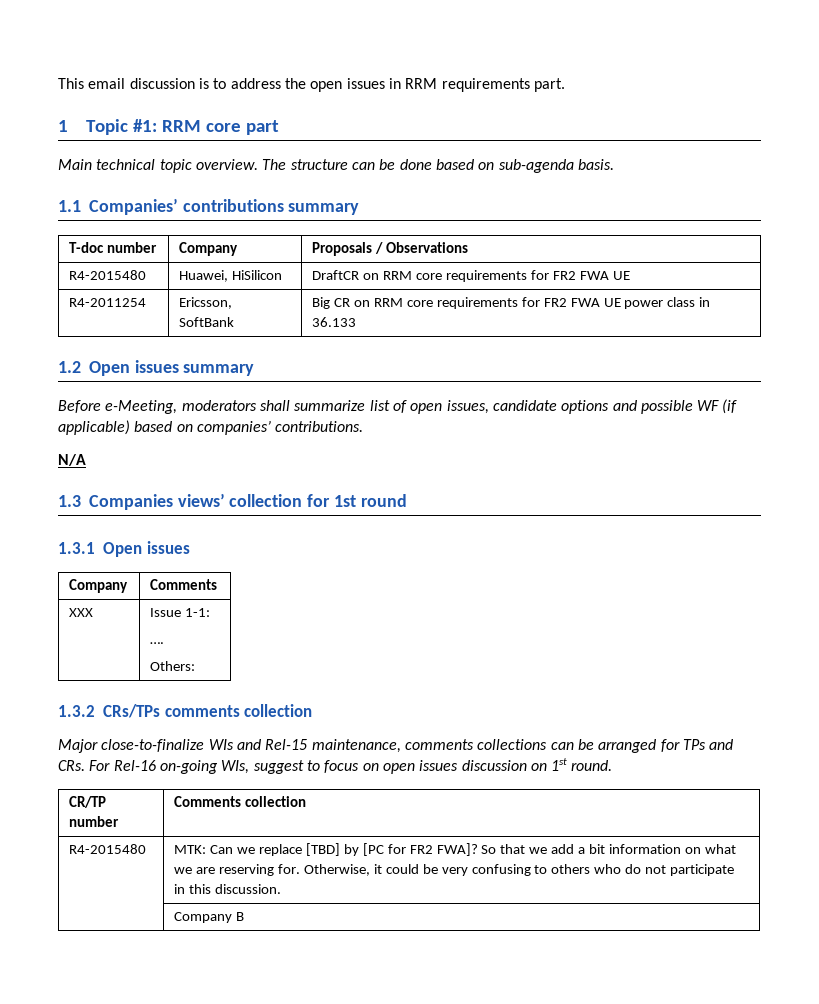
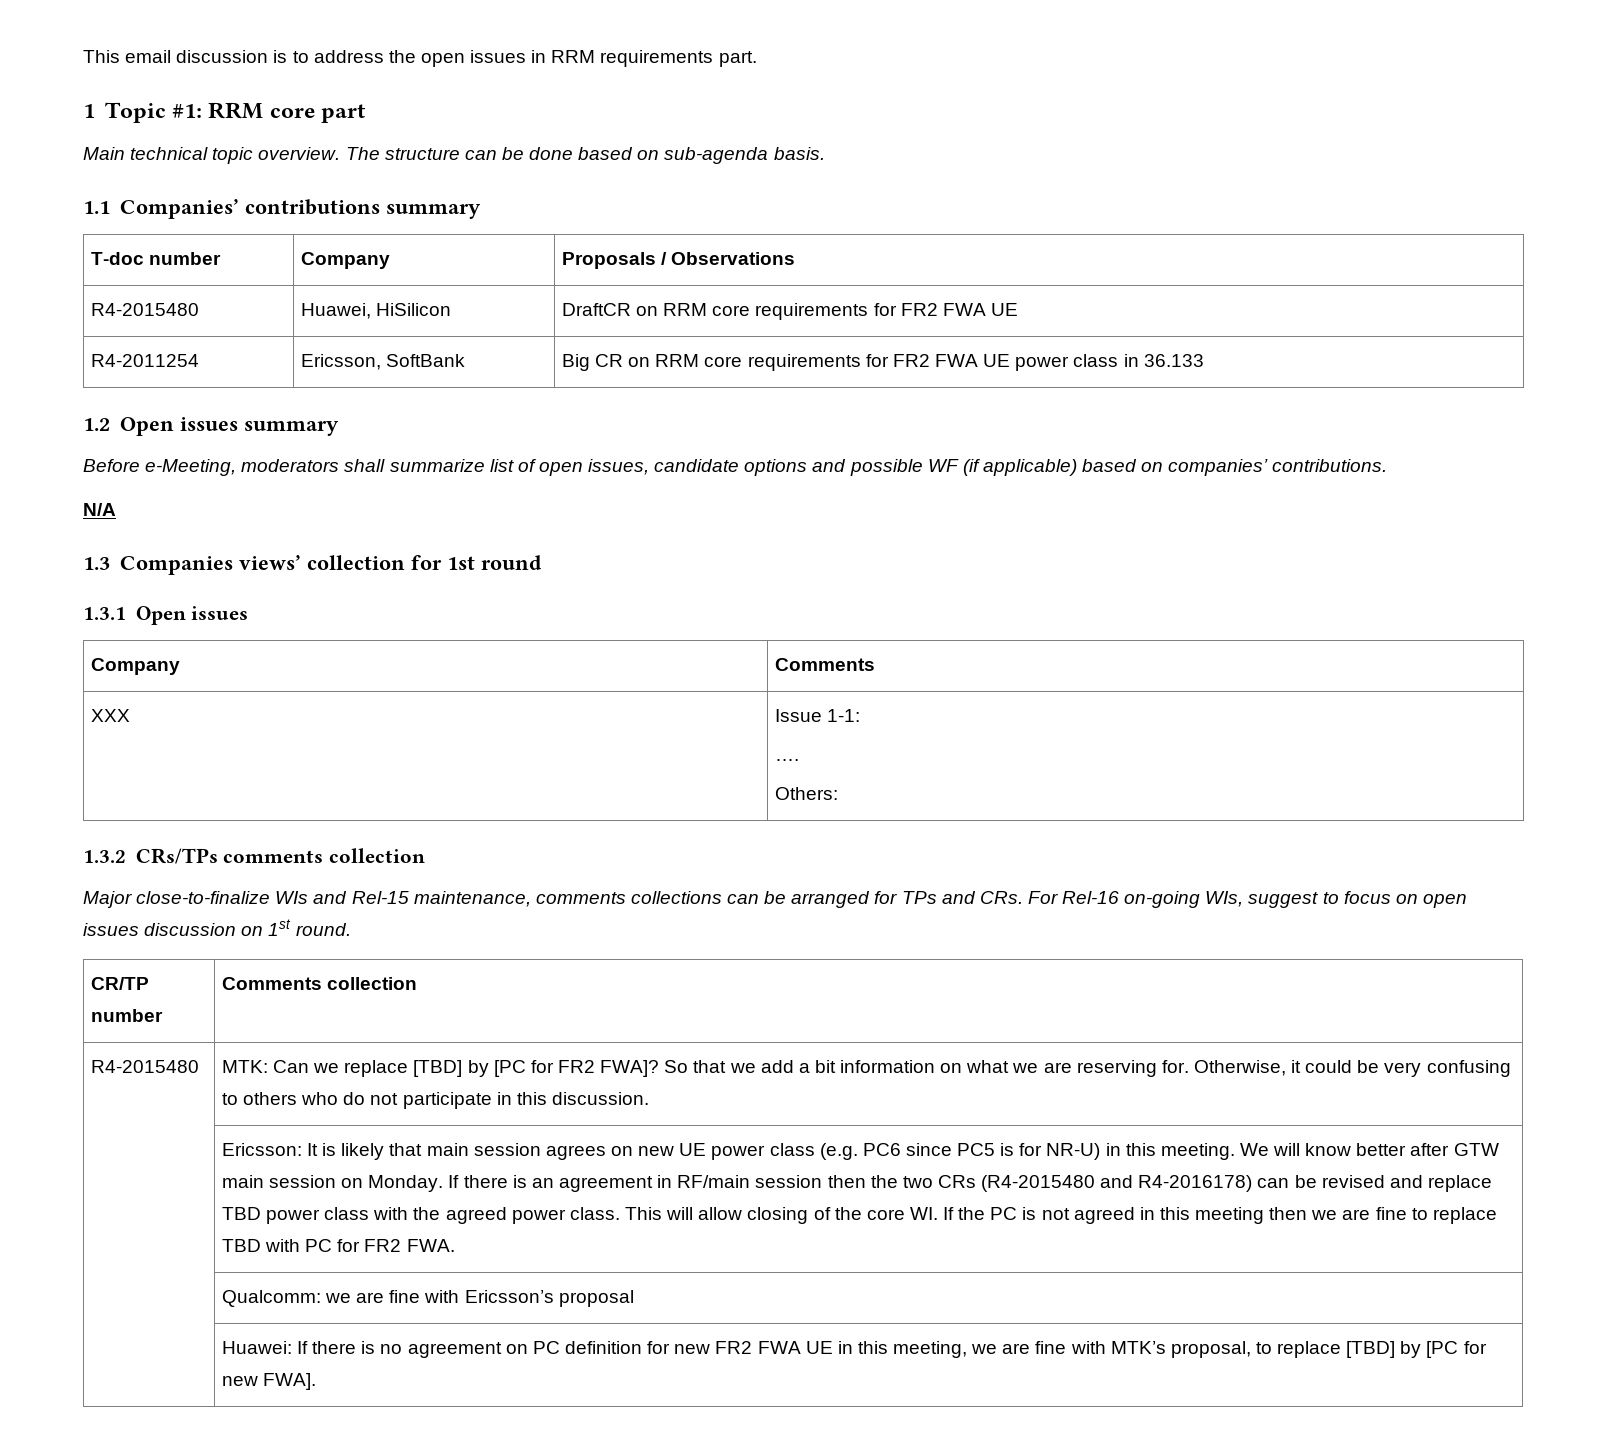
[174,912,245,923] Company B -> [221,1143,1499,1160] [221,1175,1492,1192] [221,1207,1497,1224] [221,1239,455,1252] [221,1290,634,1307] [221,1341,1487,1358] [221,1373,317,1390] Ericsson: It is likely that main session agrees on new UE power class (e.g. PC6 since PC5 is for NR-U) in this meeting. We will know better after GTW main session on Monday. If there is an agreement in RF/main session then the two CRs (R4-2015480 and R4-2016178) can be revised and replace TBD power class with the agreed power class. This will allow closing of the core WI. If the PC is not agreed in this meeting then we are fine to replace TBD with PC for FR2 FWA. // | Qualcomm: we are fine with Ericsson’s proposal // | Huawei: If there is no agreement on PC definition for new FR2 FWA UE in this meeting, we are fine with MTK’s proposal, to replace [TBD] by [PC for new FWA].

